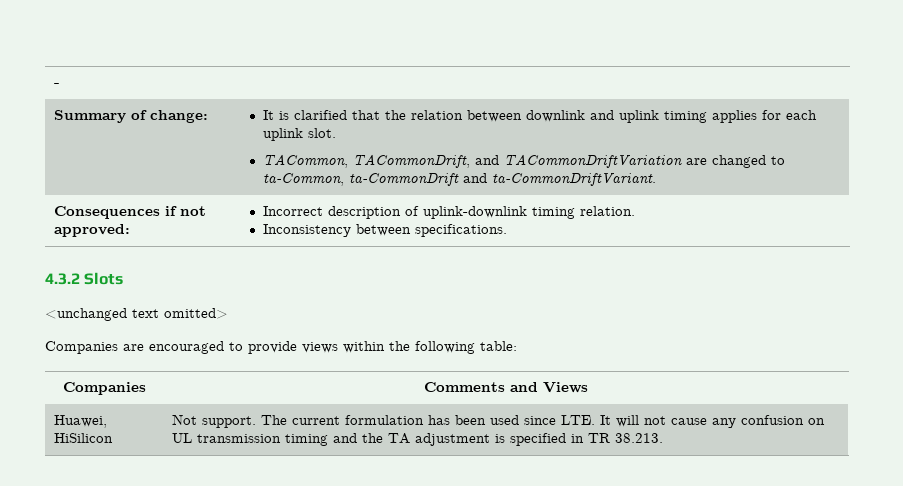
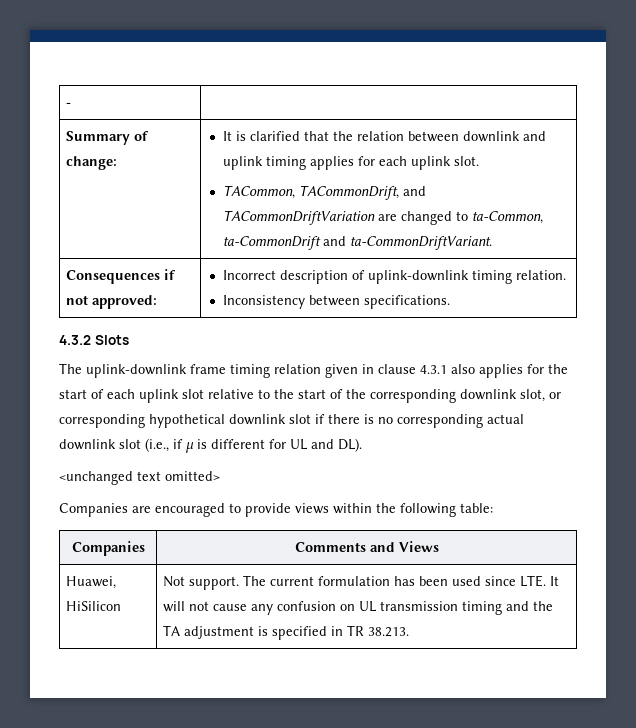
(124, 278) none -> [59,363,568,378] [59,389,561,403] [59,414,524,428] [59,438,362,453] // The uplink-downlink frame timing relation given in clause 4.3.1 also applies for the start of each uplink slot relative to the start of the corresponding downlink slot, or corresponding hypothetical downlink slot if there is no corresponding actual downlink slot (i.e., if µ is different for UL and DL).

